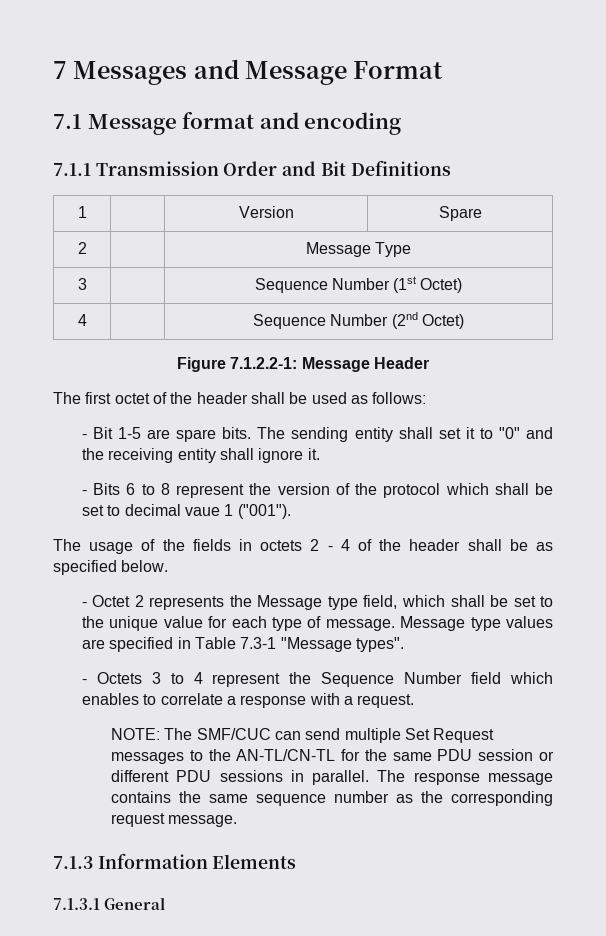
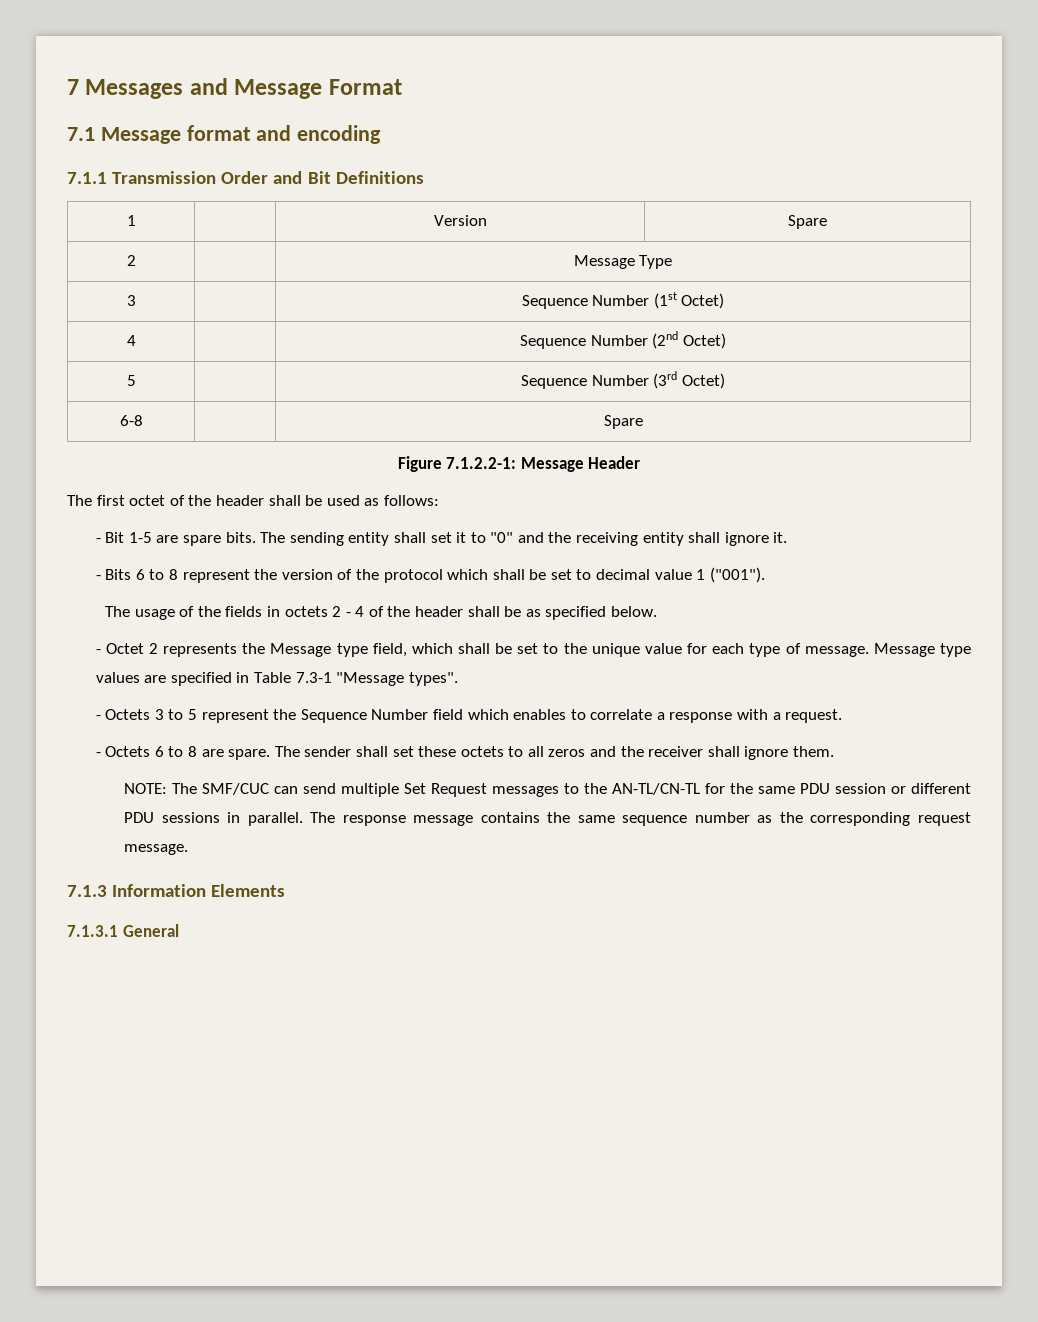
(464, 321) none -> [126,375,136,386] [521,371,725,389] [119,415,143,426] [603,415,643,429] // 5 | | Sequence Number (3rd Octet) // 6-8 | | Spare
[184,507,220,516] vaue -> [654,569,692,580] value
[193,672,203,684] 4 -> [187,709,197,720] 5
(415, 701) none -> [95,746,834,760] // - Octets 6 to 8 are spare. The sender shall set these octets to all zeros and the receiver shall ignore them.

